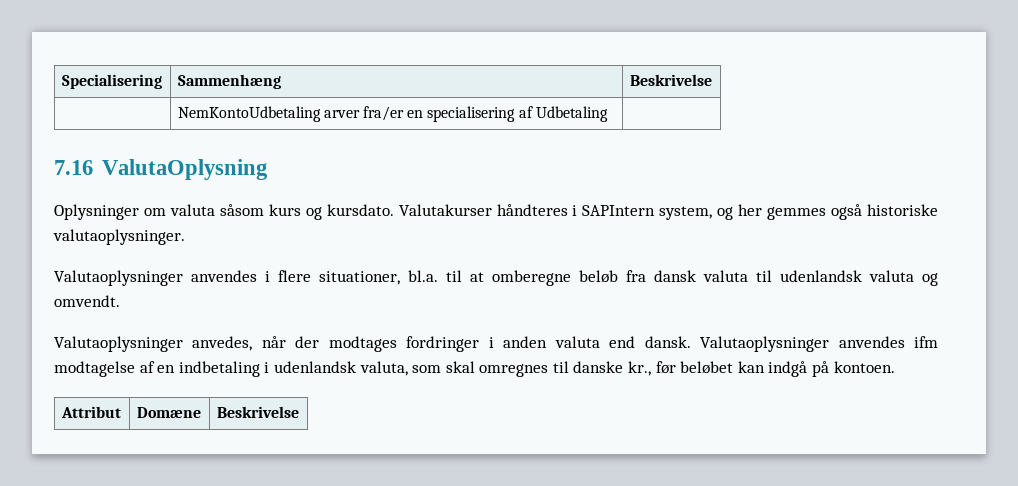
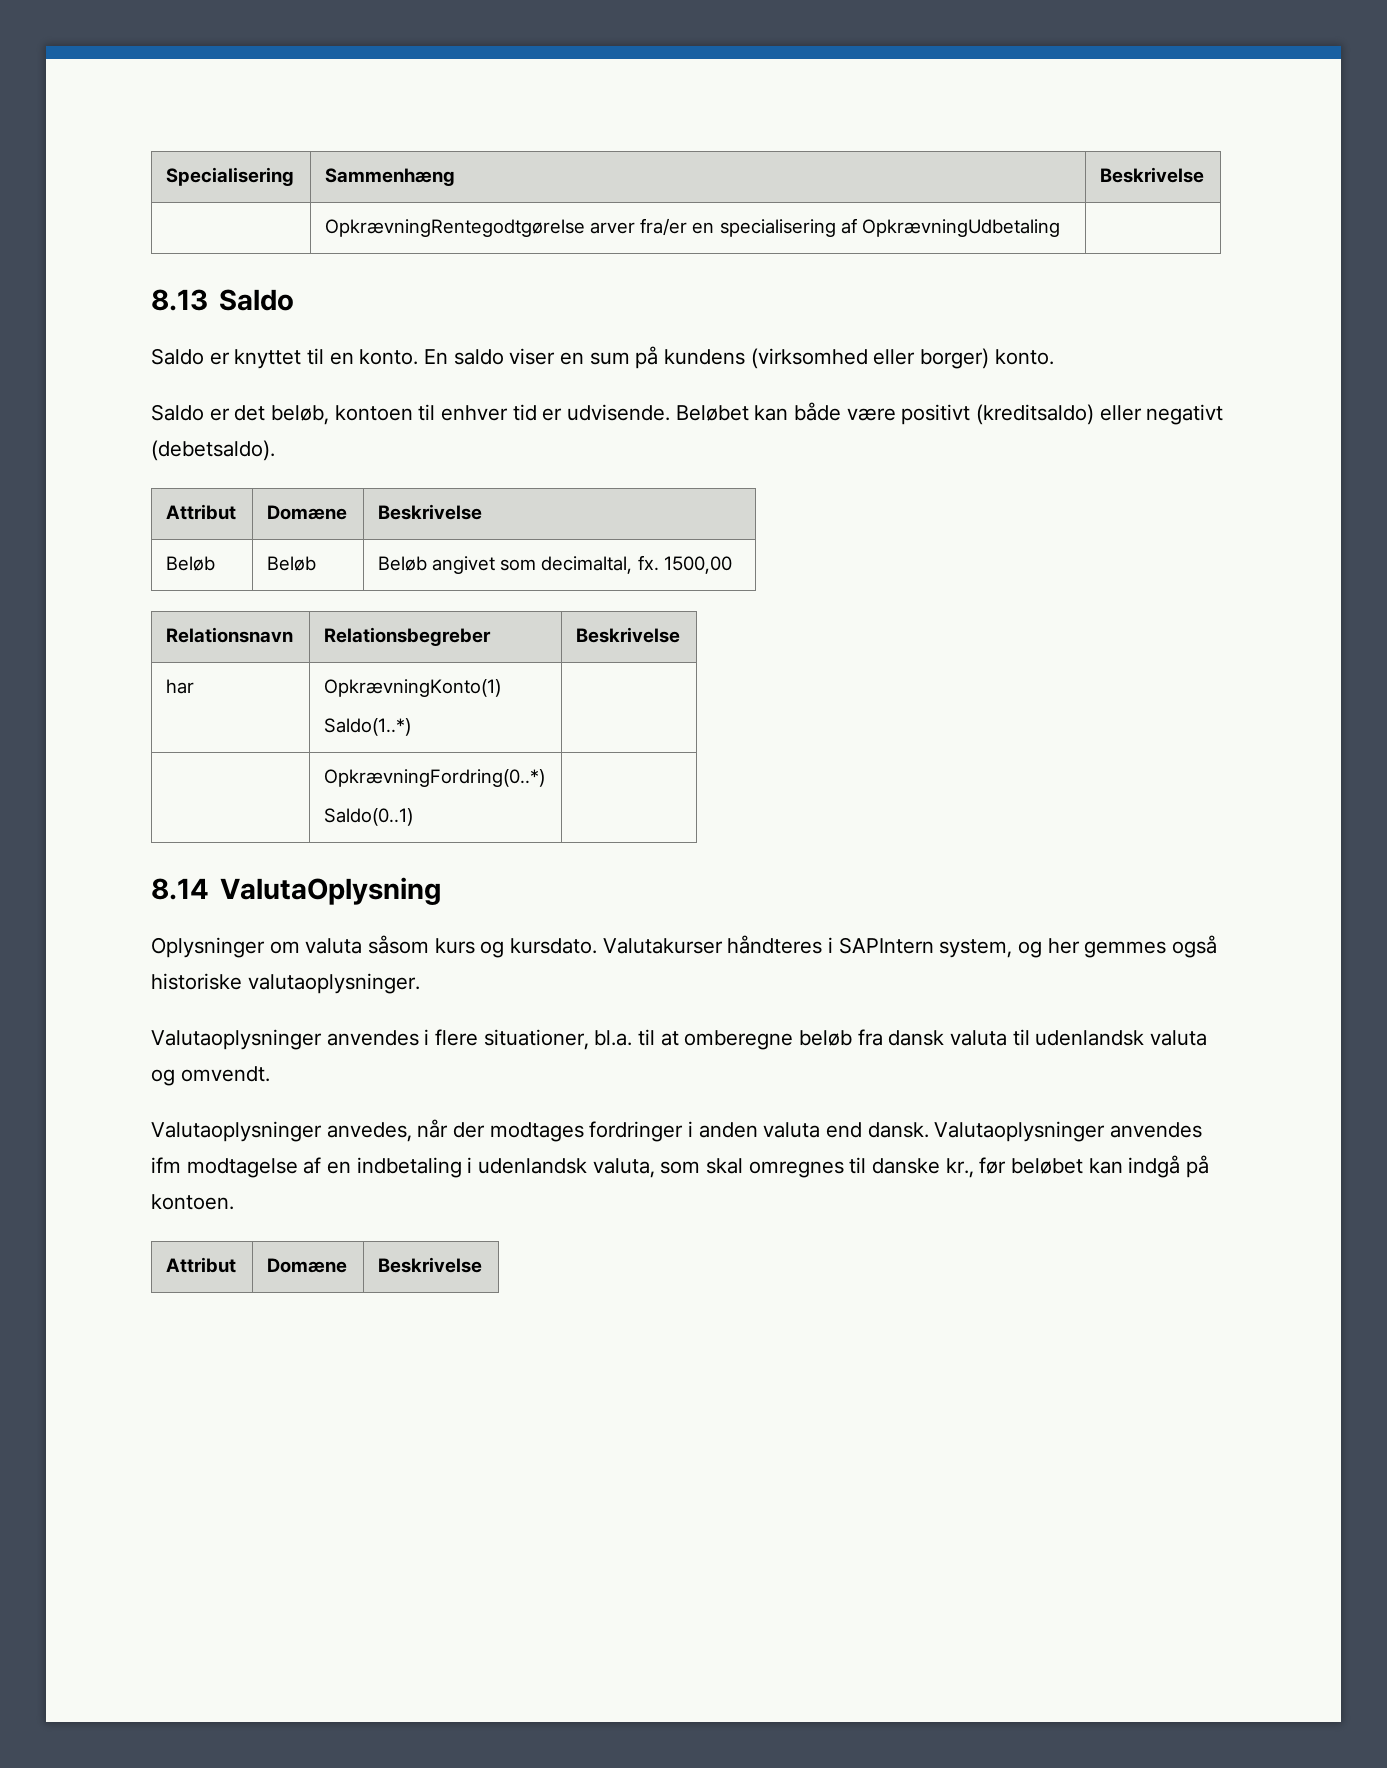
[177,106,321,122] NemKontoUdbetaling -> [325,219,586,237] OpkrævningRentegodtgørelse
[535,106,608,122] [54,160,93,175] Udbetaling | // 7.16 -> [861,219,1060,237] [151,289,294,311] [151,346,1054,369] [151,402,1224,425] [151,440,275,461] [166,504,237,520] [267,505,348,520] [378,504,483,520] [166,556,216,571] [267,556,317,571] [378,555,732,574] [166,627,294,643] [324,627,492,646] [576,627,681,643] [166,679,195,694] [324,679,502,697] [324,718,412,736] [324,769,546,787] [324,808,414,826] [151,878,209,900] OpkrævningUdbetaling | // 8.13 Saldo // Saldo er knyttet til en konto. En saldo viser en sum på kundens (virksomhed eller borger) konto. // Saldo er det beløb, kontoen til enhver tid er udvisende. Beløbet kan både være positivt (kreditsaldo) eller negativt (debetsaldo). // Attribut | Domæne | Beskrivelse // Beløb | Beløb | Beløb angivet som decimaltal, fx. 1500,00 // Relationsnavn | Relationsbegreber | Beskrivelse // har | OpkrævningKonto(1) // Saldo(1..*) | // | OpkrævningFordring(0..*) // Saldo(0..1) | // 8.14

